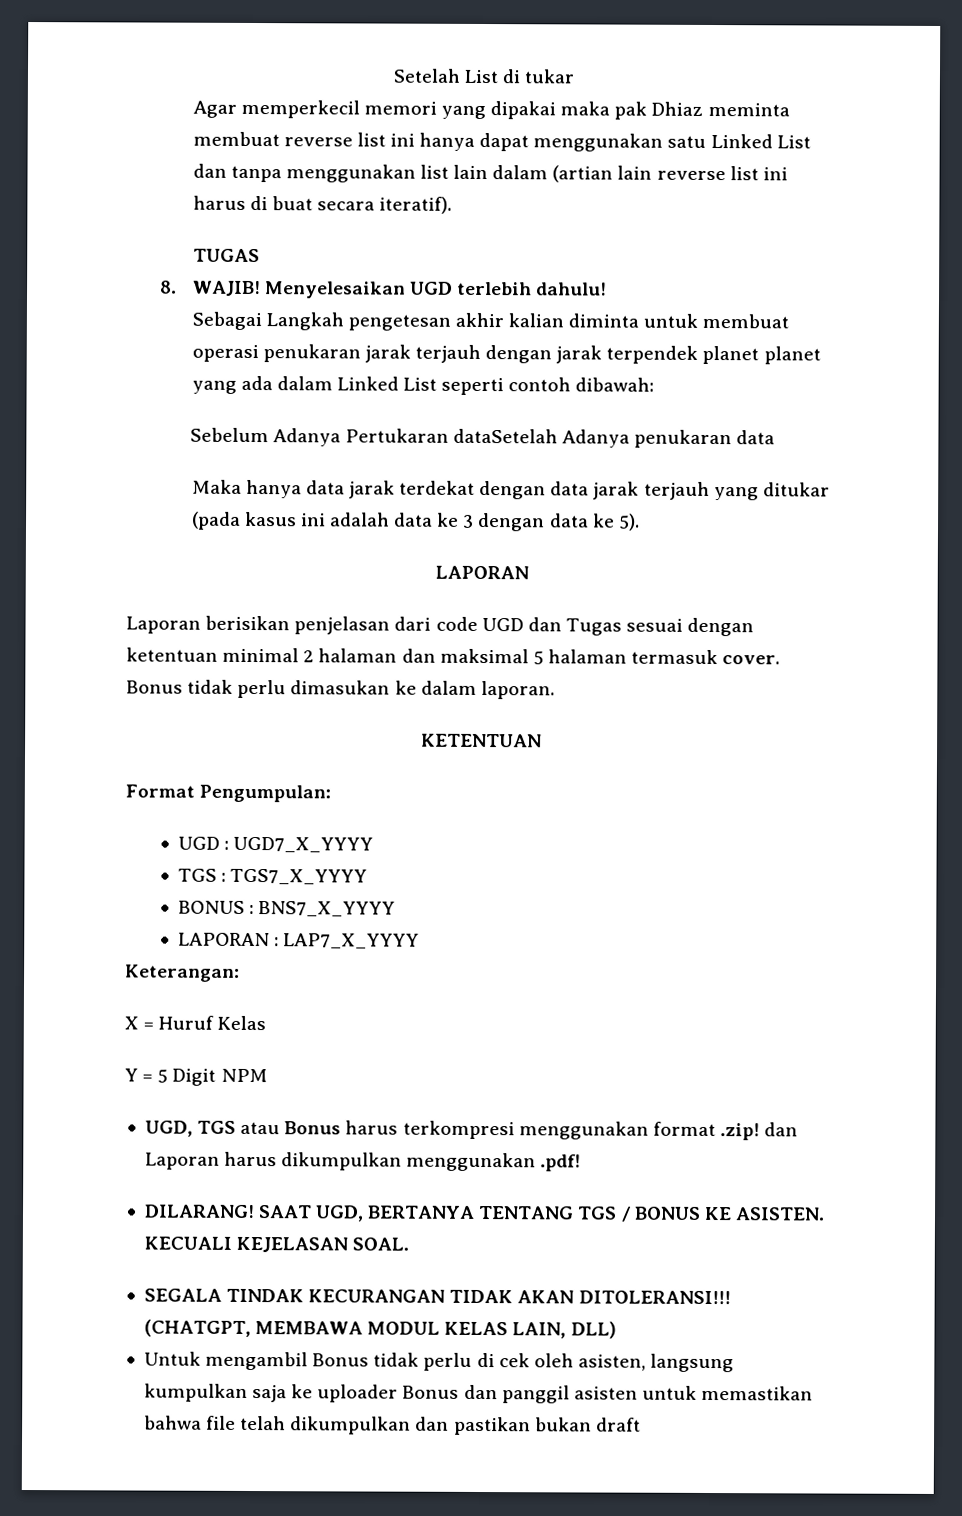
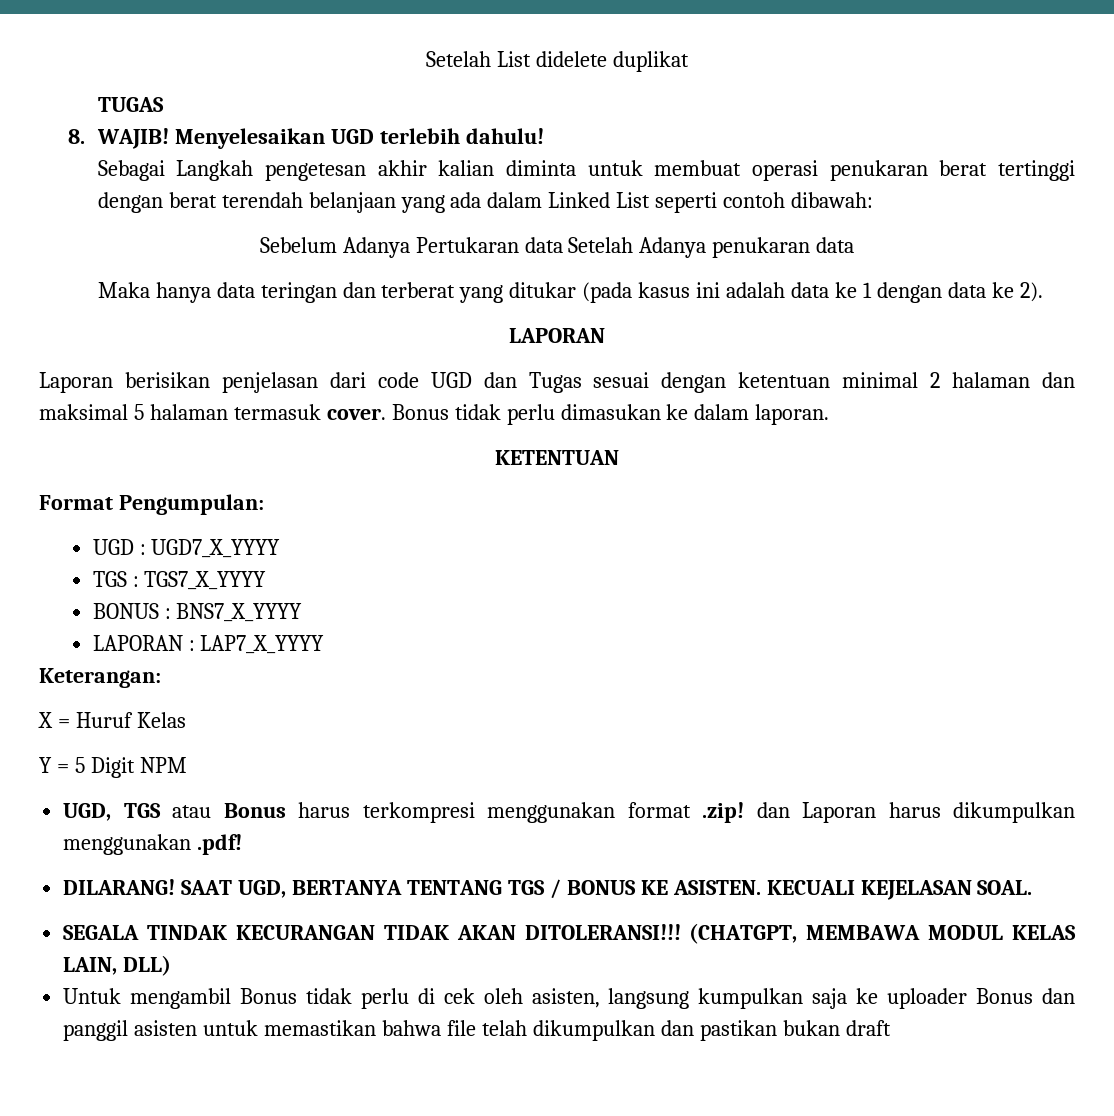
[502,69,576,84] [192,99,790,120] [192,131,811,152] [192,163,788,183] [192,195,453,214] di tukar // Agar memperkecil memori yang dipakai maka pak Dhiaz meminta membuat reverse list ini hanya dapat menggunakan satu Linked List dan tanpa menggunakan list lain dalam (artian lain reverse list ini harus di buat secara iteratif). -> [535,51,689,72] didelete duplikat
[364,344,821,365] jarak terjauh dengan jarak terpendek planet planet -> [939,160,1076,181] [97,192,396,213] berat tertinggi dengan berat terendah belanjaan
[453,428,558,444] dataSetelah -> [524,237,634,253] data Setelah
[348,480,710,500] jarak terdekat dengan data jarak terjauh -> [260,282,456,303] teringan dan terberat
[463,514,475,528] 3 -> [862,282,872,298] 1
[617,513,640,531] 5). -> [1019,282,1043,302] 2).

